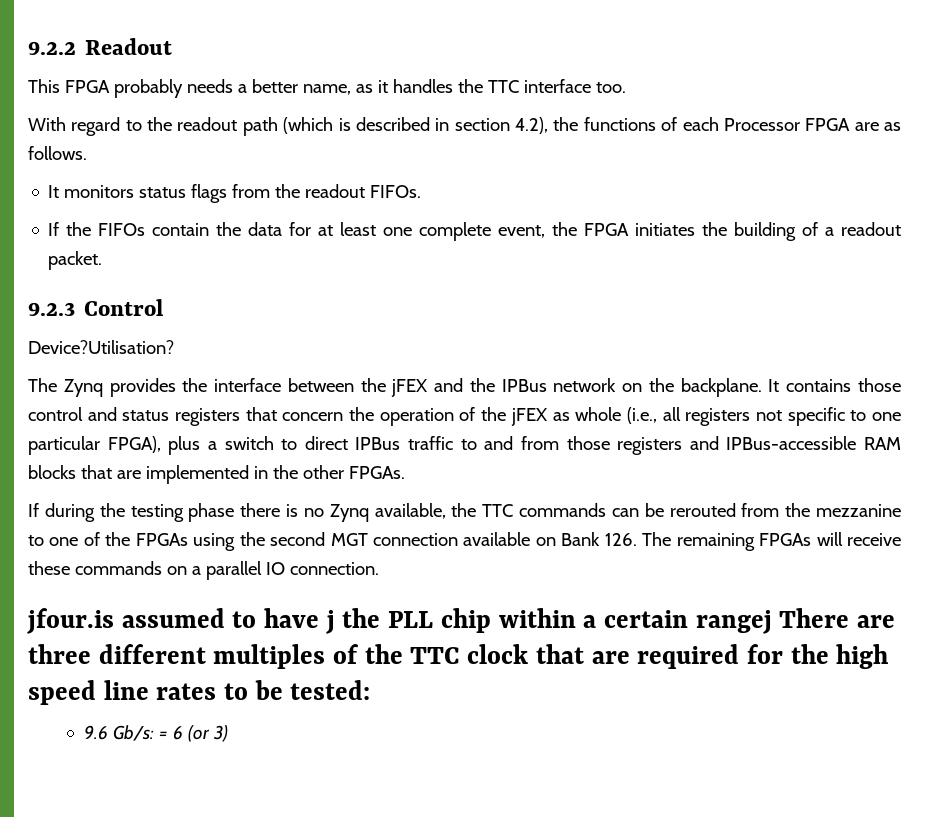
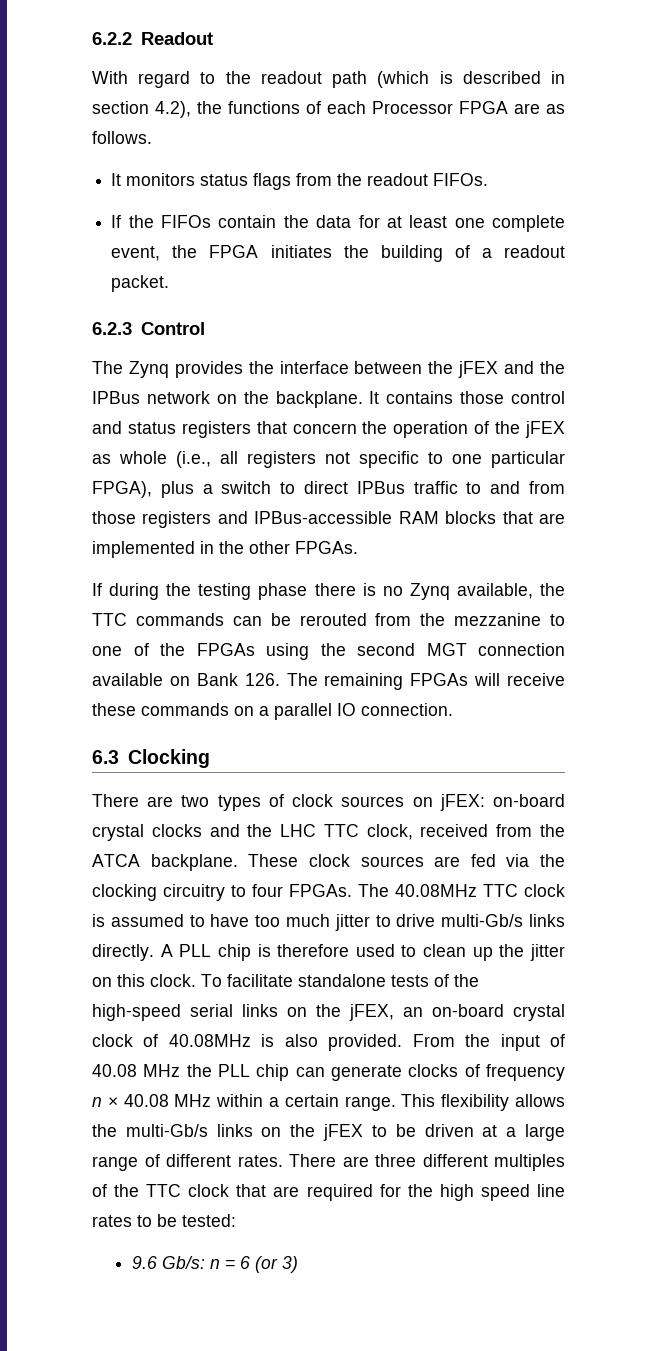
[28,41,76,55] 9.2.2 -> [92,32,132,45] 6.2.2
[28,79,626,98] // This FPGA probably needs a better name, as it handles the TTC interface too. -> (213, 38) none
[28,302,75,316] 9.2.3 -> [92,322,132,335] 6.2.3
[28,340,174,354] // Device?Utilisation? -> (205, 328) none
[27,608,772,634] jfour.is assumed to have j the PLL chip within a certain rangej -> [92,749,210,768] [92,794,565,811] [92,824,565,841] [92,854,565,871] [92,884,565,901] [92,914,565,931] [92,944,565,961] [92,974,479,987] [92,1004,565,1021] [92,1034,566,1051] [92,1064,565,1081] [92,1094,565,1111] [92,1124,565,1141] [92,1154,283,1171] 6.3 Clocking // There are two types of clock sources on jFEX: on-board crystal clocks and the LHC TTC clock, received from the ATCA backplane. These clock sources are fed via the clocking circuitry to four FPGAs. The 40.08MHz TTC clock is assumed to have too much jitter to drive multi-Gb/s links directly. A PLL chip is therefore used to clean up the jitter on this clock. To facilitate standalone tests of the high-speed serial links on the jFEX, an on-board crystal clock of 40.08MHz is also provided. From the input of 40.08 MHz the PLL chip can generate clocks of frequency n × 40.08 MHz within a certain range. This flexibility allows the multi-Gb/s links on the jFEX to be driven at a large range of different rates.
(155, 733) none -> [209,1259,220,1269] n

